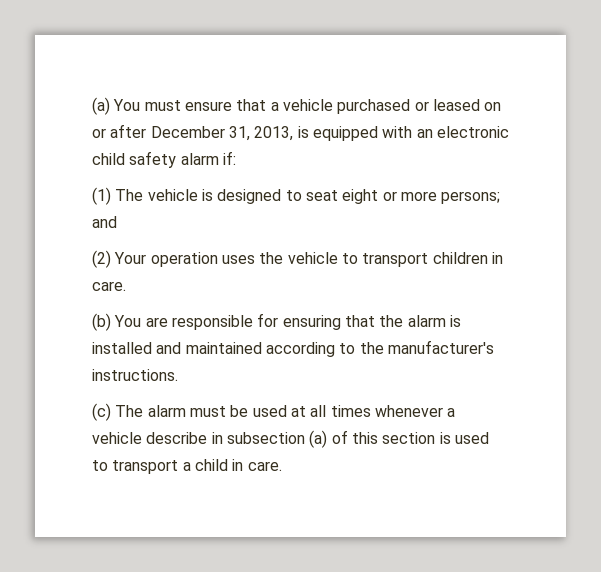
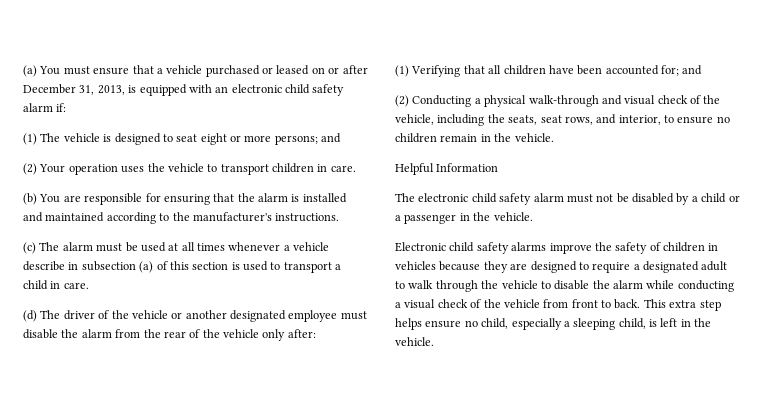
(282, 466) none -> [23,310,367,322] [23,329,316,341] [395,65,703,77] [395,95,721,107] [395,114,730,126] [395,133,554,143] [395,163,499,175] [395,193,740,205] [395,212,533,224] [395,242,719,254] [395,261,728,273] [395,280,734,292] [395,299,721,311] [395,318,712,330] [395,337,434,346] // (d) The driver of the vehicle or another designated employee must disable the alarm from the rear of the vehicle only after: // (1) Verifying that all children have been accounted for; and // (2) Conducting a physical walk-through and visual check of the vehicle, including the seats, seat rows, and interior, to ensure no children remain in the vehicle. // Helpful Information // The electronic child safety alarm must not be disabled by a child or a passenger in the vehicle. // Electronic child safety alarms improve the safety of children in vehicles because they are designed to require a designated adult to walk through the vehicle to disable the alarm while conducting a visual check of the vehicle from front to back. This extra step helps ensure no child, especially a sleeping child, is left in the vehicle.

